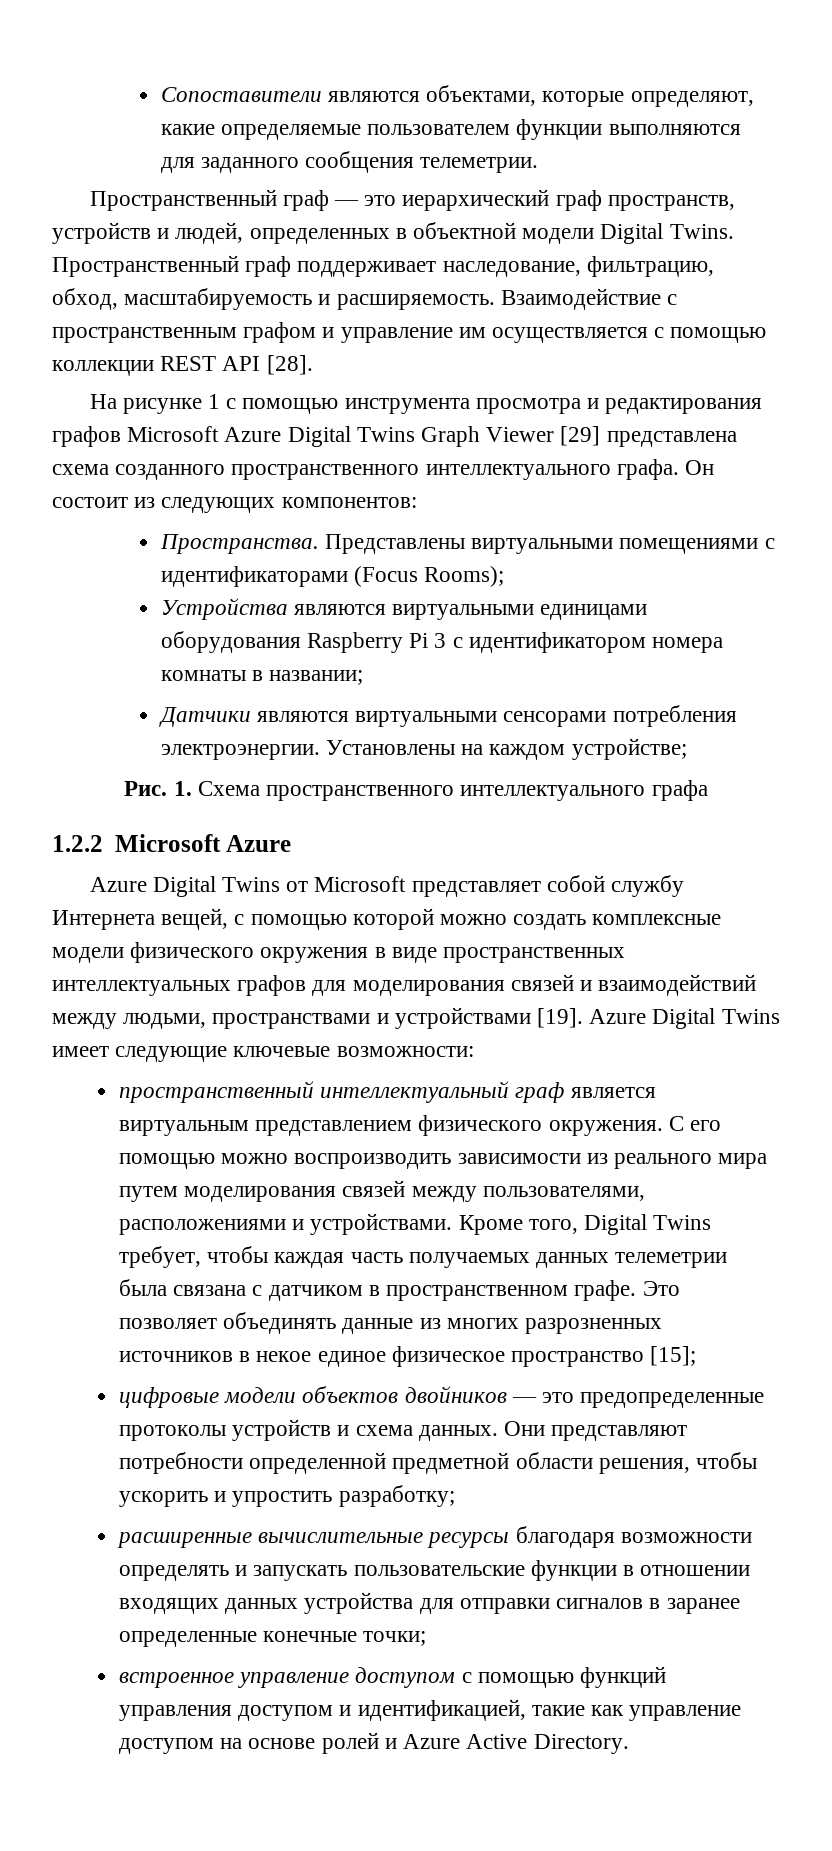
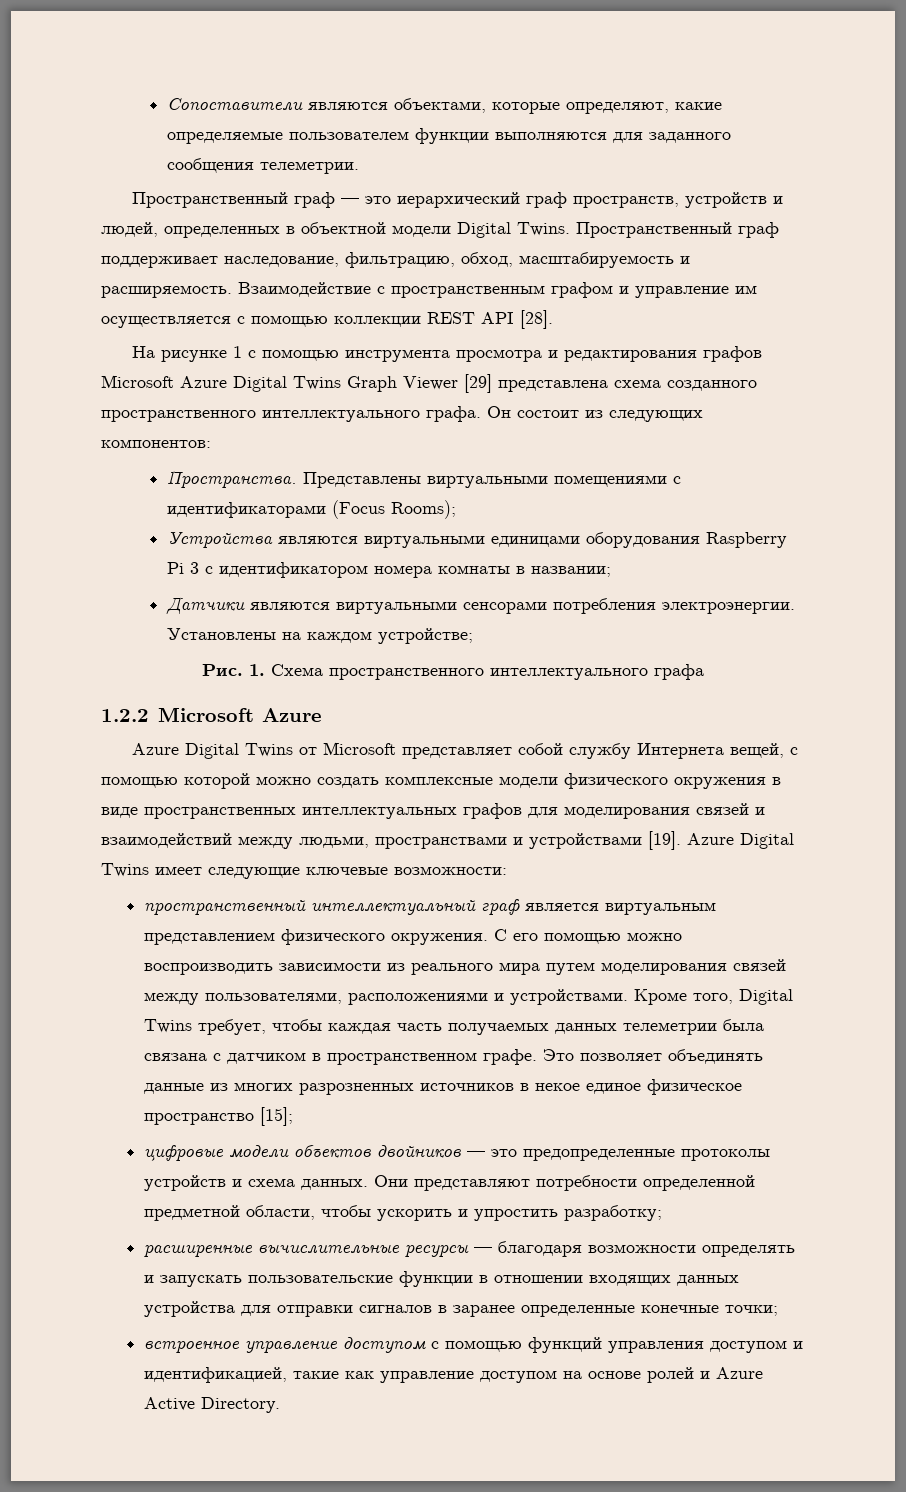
[515,1452,690,1474] области решения, -> [245,1205,315,1220] области,
(510, 1540) none -> [473,1247,492,1253] —

